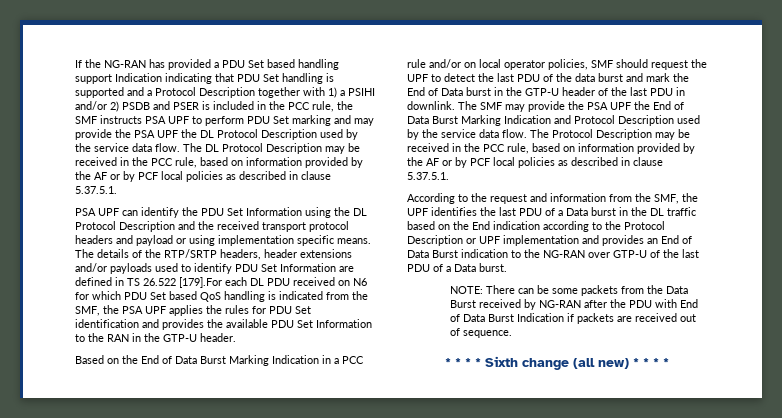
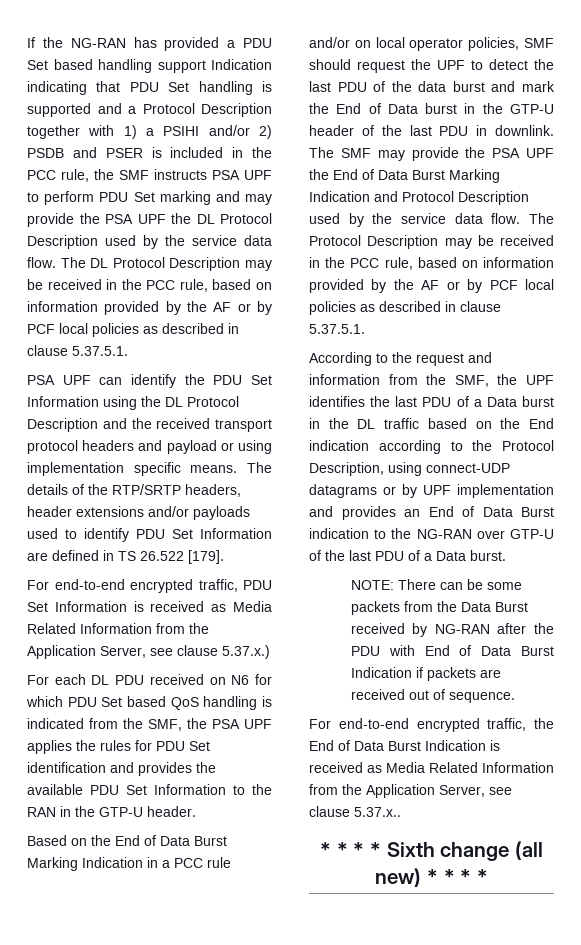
[179,277,222,288] [179].For -> [188,550,224,564] [27,579,272,593] [27,601,272,612] [27,623,209,634] [27,645,270,659] [27,675,49,685] [179]. // For end-to-end encrypted traffic, PDU Set Information is received as Media Related Information from the Application Server, see clause 5.37.x.) // For
[407,235,476,246] Description or -> [309,462,510,476] [309,484,417,498] Description, using connect-UDP datagrams or by
(512, 334) none -> [309,718,554,732] [309,740,500,751] [309,762,554,773] [309,784,512,798] [309,806,401,817] // For end-to-end encrypted traffic, the End of Data Burst Indication is received as Media Related Information from the Application Server, see clause 5.37.x..

